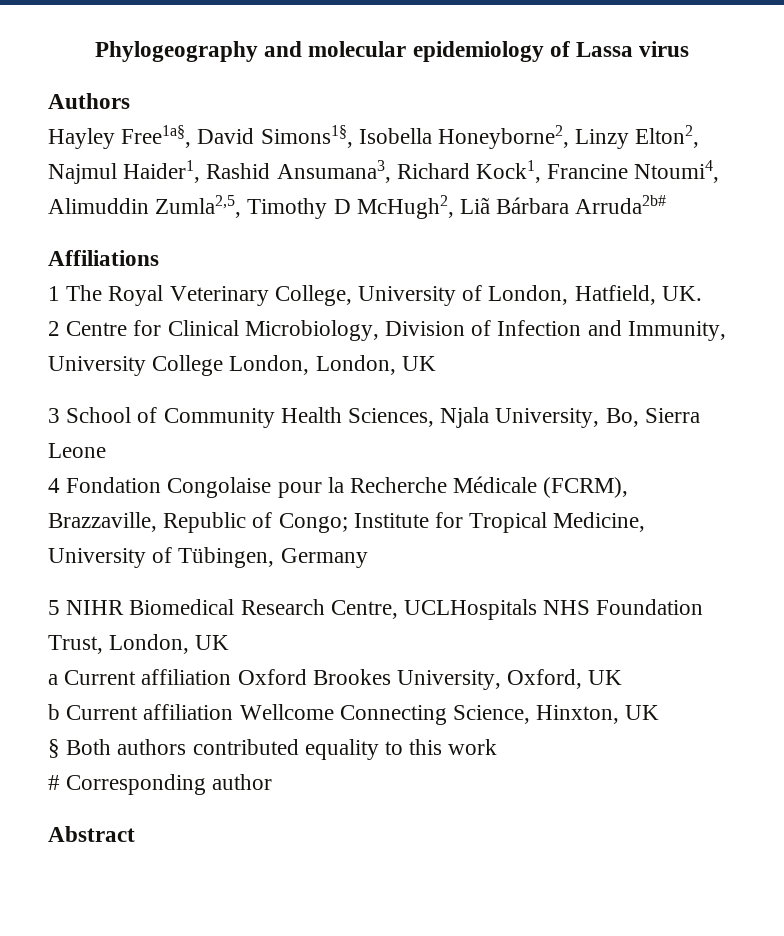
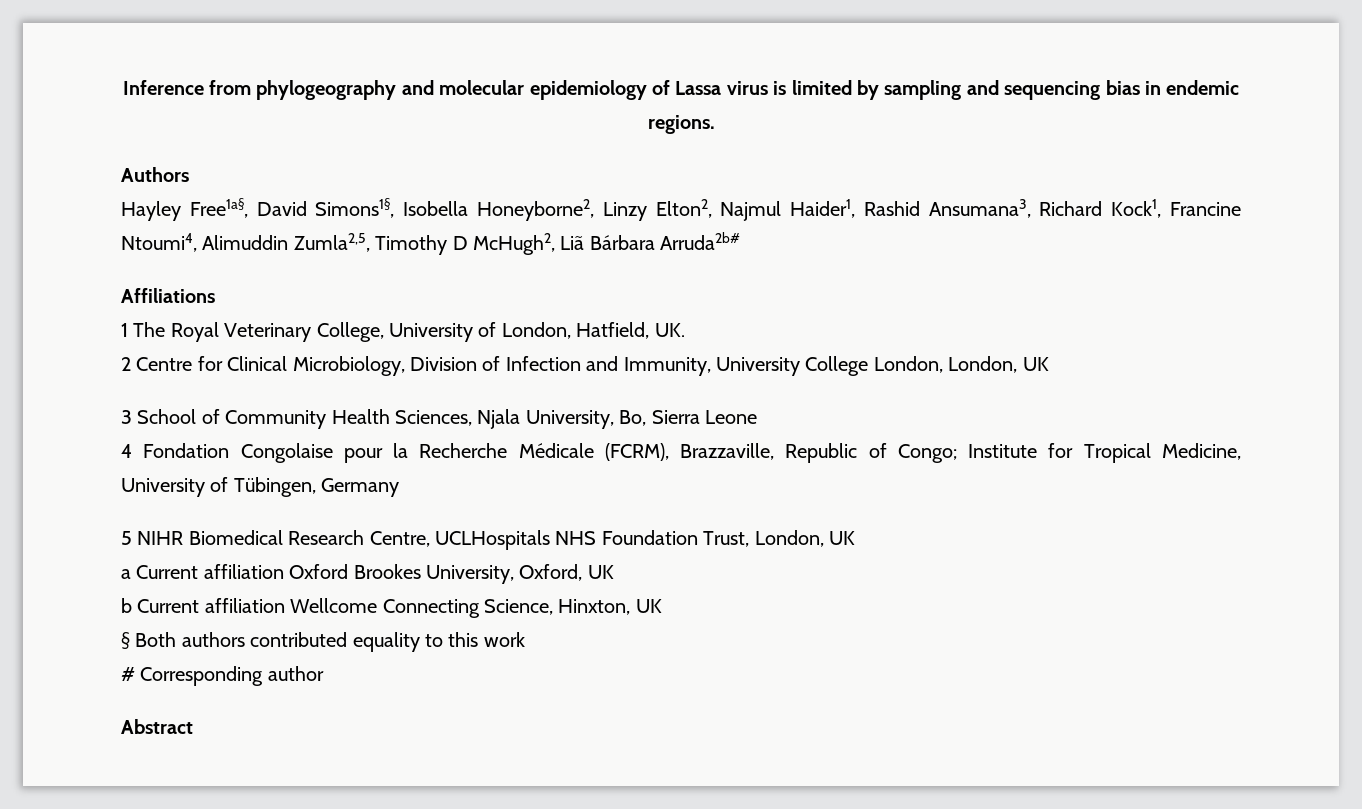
[94,41,258,62] Phylogeography -> [122,80,397,100] Inference from phylogeography
(690, 49) none -> [773,80,1240,100] [647,115,715,134] is limited by sampling and sequencing bias in endemic regions.

